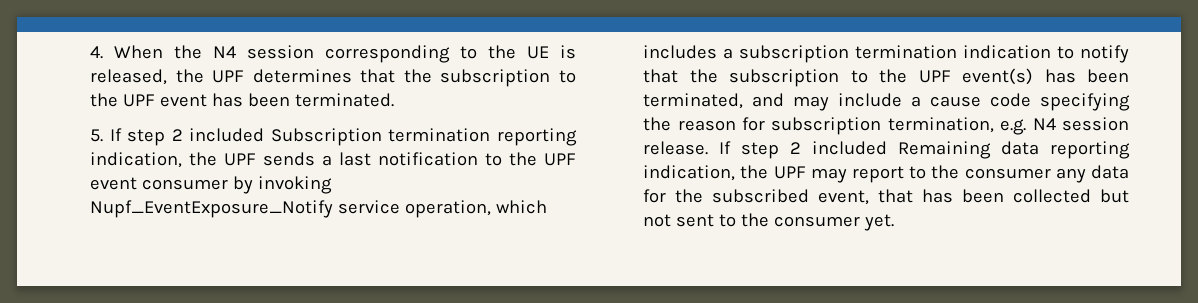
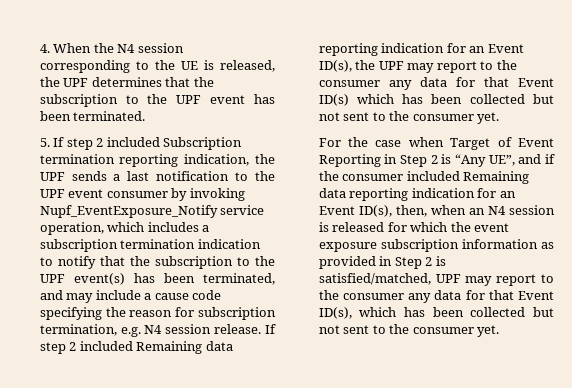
[643,165,736,181] indication, -> [381,43,524,53] [318,60,352,72] indication for an Event ID(s),
[675,189,914,205] the subscribed event, that -> [483,77,554,87] [318,94,394,106] that Event ID(s) which
(895, 222) none -> [318,137,554,150] [318,154,555,167] [318,171,530,184] [318,188,516,201] [318,205,555,217] [318,222,510,232] [318,239,554,252] [318,256,446,269] [318,273,554,286] [318,290,554,303] [318,307,554,319] [318,324,500,337] // For the case when Target of Event Reporting in Step 2 is “Any UE”, and if the consumer included Remaining data reporting indication for an Event ID(s), then, when an N4 session is released for which the event exposure subscription information as provided in Step 2 is satisfied/matched, UPF may report to the consumer any data for that Event ID(s), which has been collected but not sent to the consumer yet.

